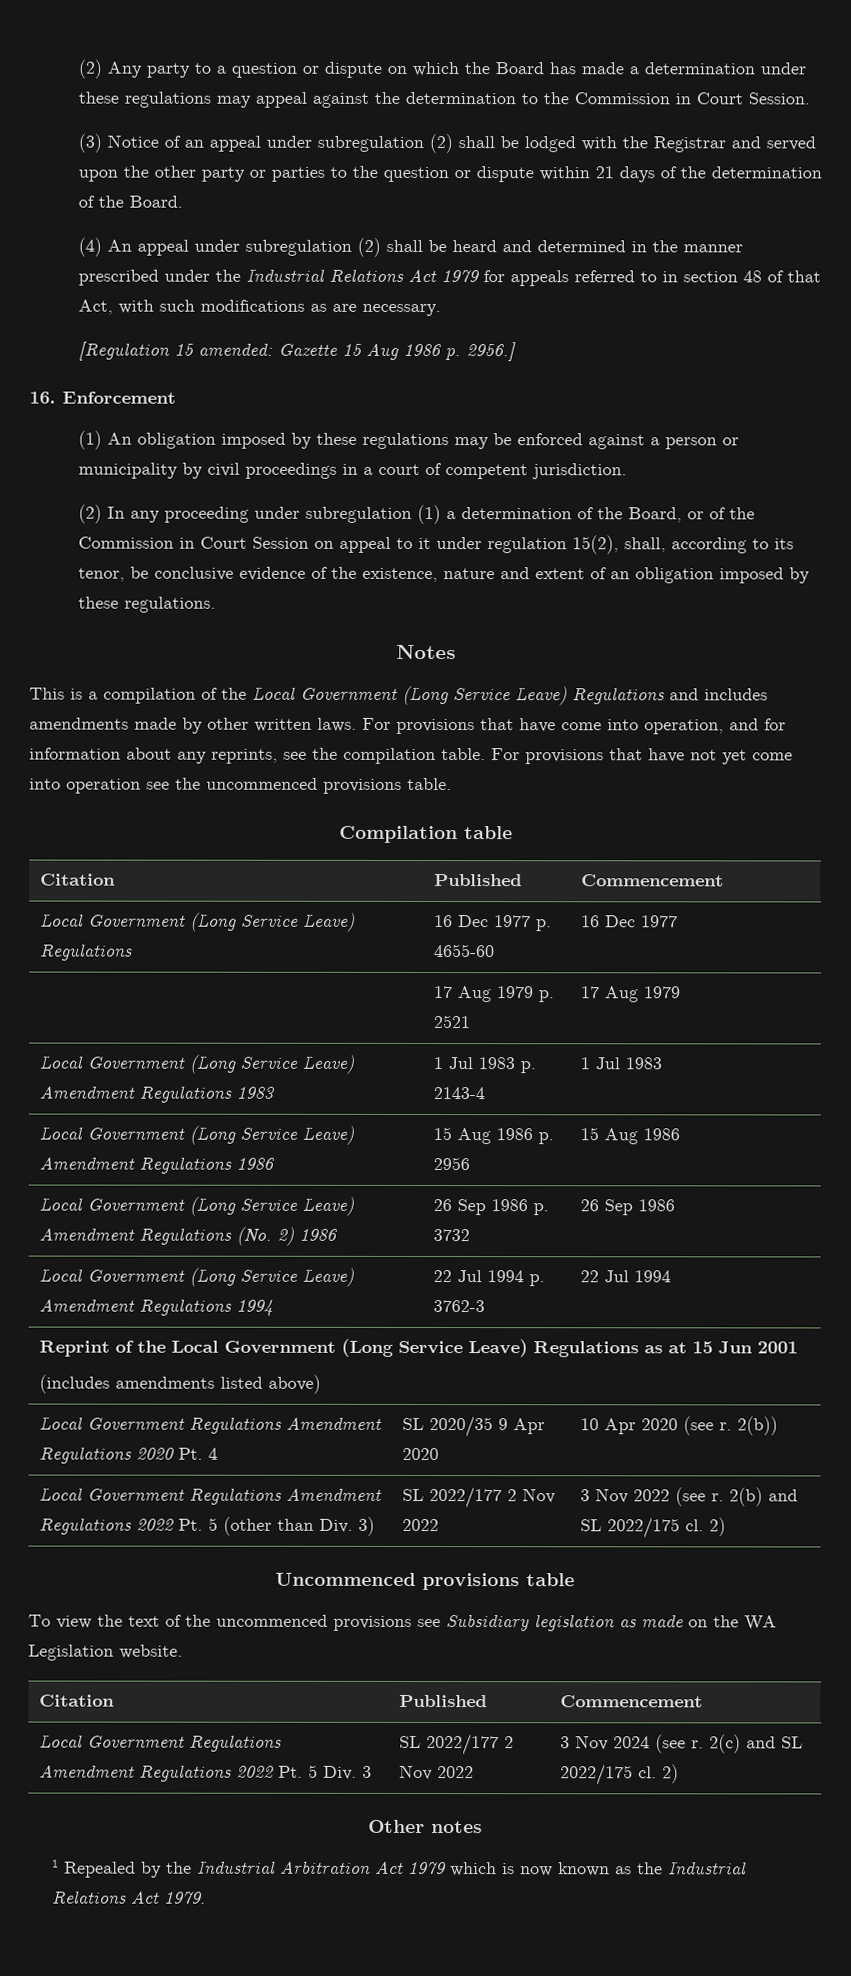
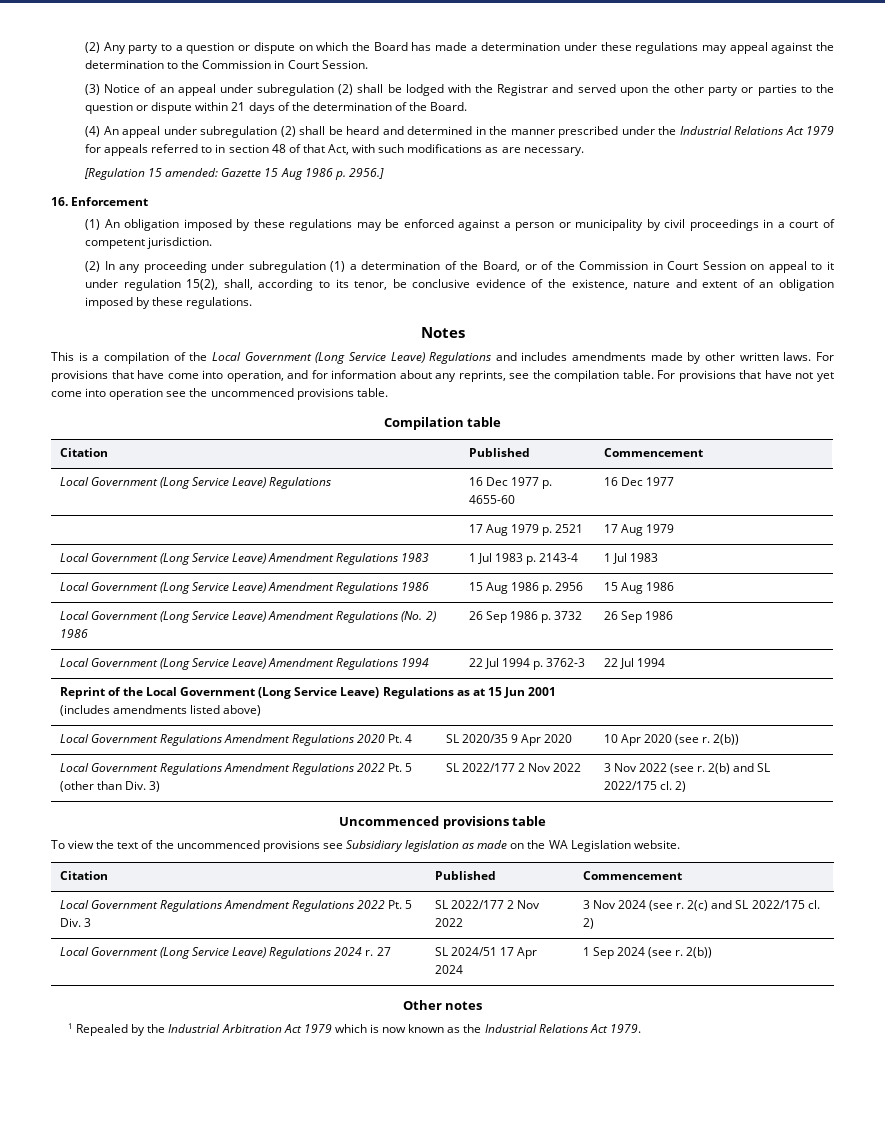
(680, 1774) none -> [59,947,391,959] [434,947,538,959] [434,965,463,974] [582,947,713,959] // Local Government (Long Service Leave) Regulations 2024 r. 27 | SL 2024/51 17 Apr 2024 | 1 Sep 2024 (see r. 2(b))

